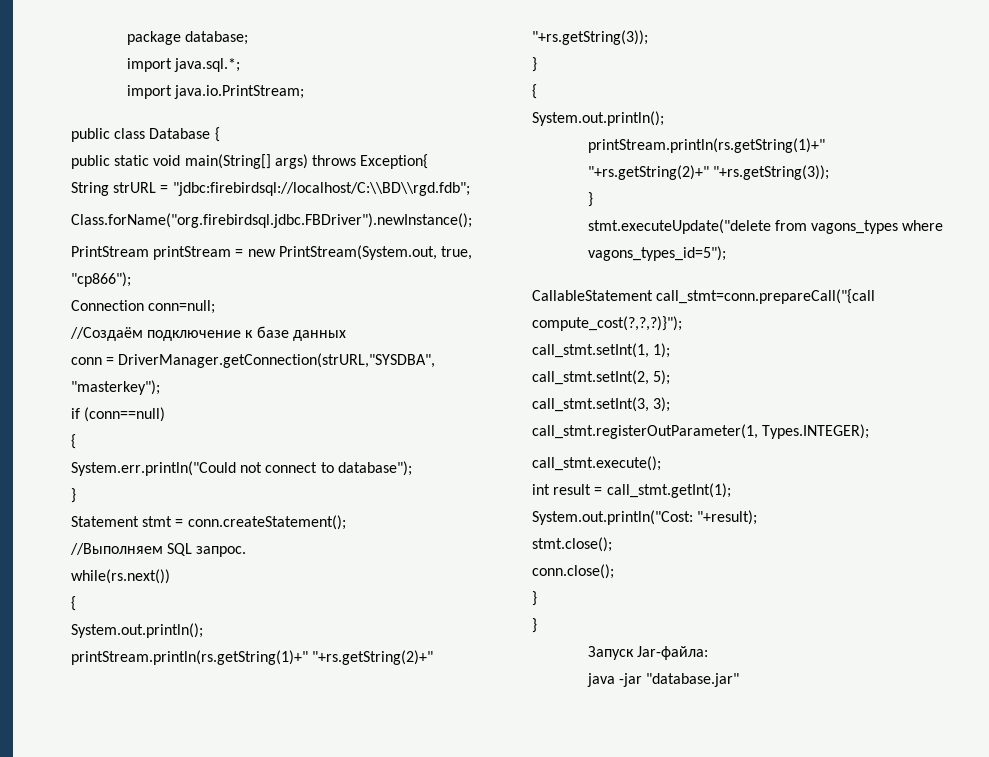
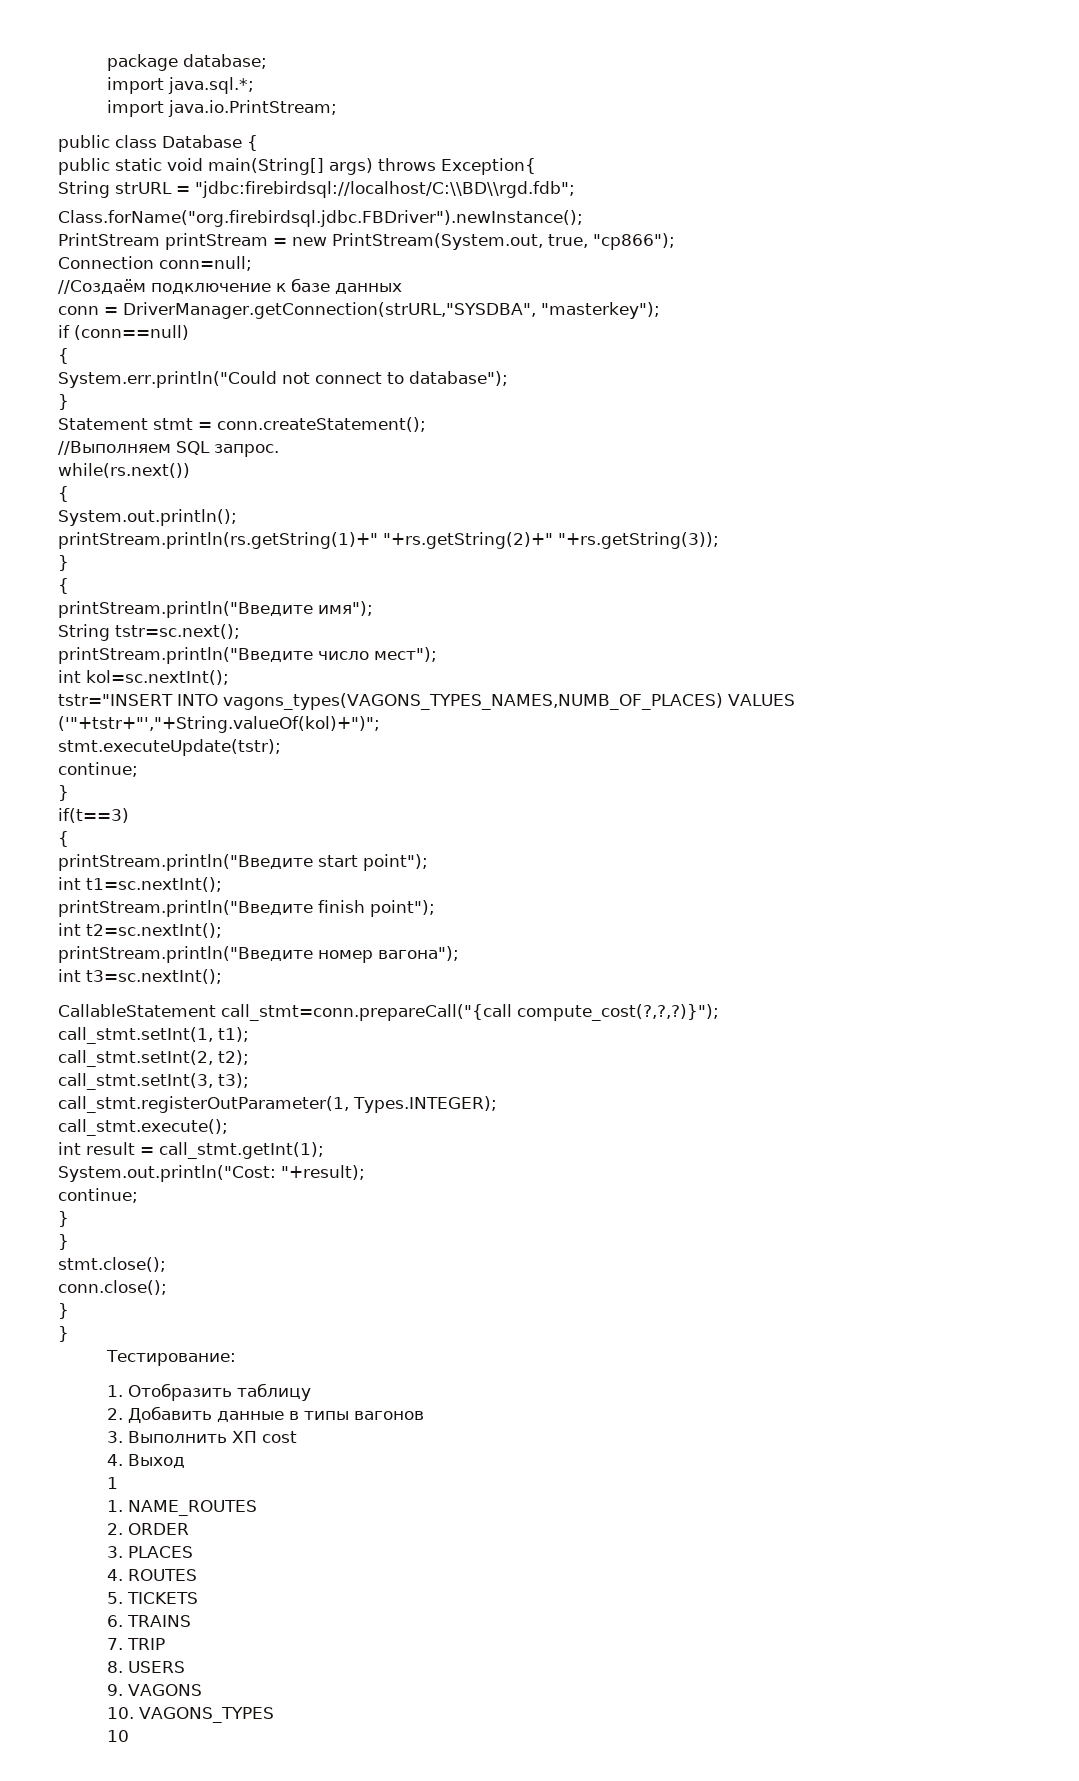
[532,111,664,126] [587,138,825,153] [587,165,830,180] [587,192,593,207] [587,219,944,234] [587,246,726,261] System.out.println(); // printStream.println(rs.getString(1)+" "+rs.getString(2)+" "+rs.getString(3)); // } // stmt.executeUpdate("delete from vagons_types where vagons_types_id=5"); -> [58,601,373,618] [58,624,240,641] [58,647,437,664] [58,670,229,685] [58,693,795,710] [58,716,380,733] [58,739,281,756] [58,762,138,777] [58,785,69,801] [58,808,129,823] [58,831,69,847] [58,854,428,871] [58,877,222,892] [58,900,435,917] [58,923,222,938] [58,946,459,963] [58,969,222,984] printStream.println("Введите имя"); // String tstr=sc.next(); // printStream.println("Введите число мест"); // int kol=sc.nextInt(); // tstr="INSERT INTO vagons_types(VAGONS_TYPES_NAMES,NUMB_OF_PLACES) VALUES ('"+tstr+"',"+String.valueOf(kol)+")"; // stmt.executeUpdate(tstr); // continue; // } // if(t==3) // { // printStream.println("Введите start point"); // int t1=sc.nextInt(); // printStream.println("Введите finish point"); // int t2=sc.nextInt(); // printStream.println("Введите номер вагона"); // int t3=sc.nextInt();
[653,343,671,358] 1); -> [218,1027,249,1042] t1);
[653,370,671,385] 5); -> [218,1050,249,1065] t2);
[653,397,671,412] 3); -> [218,1073,249,1088] t3);
(758, 517) none -> [58,1188,138,1203] [58,1211,69,1227] [58,1234,69,1250] // continue; // } // }
[587,646,709,660] [586,673,740,687] Запуск Jar-файла: // java -jar "database.jar" -> [106,1350,237,1366] [107,1383,312,1401] [107,1406,425,1423] [107,1431,298,1443] [107,1454,186,1468] [107,1477,119,1489] [107,1500,258,1516] [107,1523,190,1535] [107,1546,194,1558] [107,1569,198,1581] [107,1592,199,1604] [107,1615,192,1627] [107,1638,166,1650] [107,1661,186,1673] [107,1684,203,1696] [107,1707,275,1723] [107,1730,130,1742] Тестирование: // 1. Отобразить таблицу // 2. Добавить данные в типы вагонов // 3. Выполнить ХП cost // 4. Выход // 1 // 1. NAME_ROUTES // 2. ORDER // 3. PLACES // 4. ROUTES // 5. TICKETS // 6. TRAINS // 7. TRIP // 8. USERS // 9. VAGONS // 10. VAGONS_TYPES // 10

